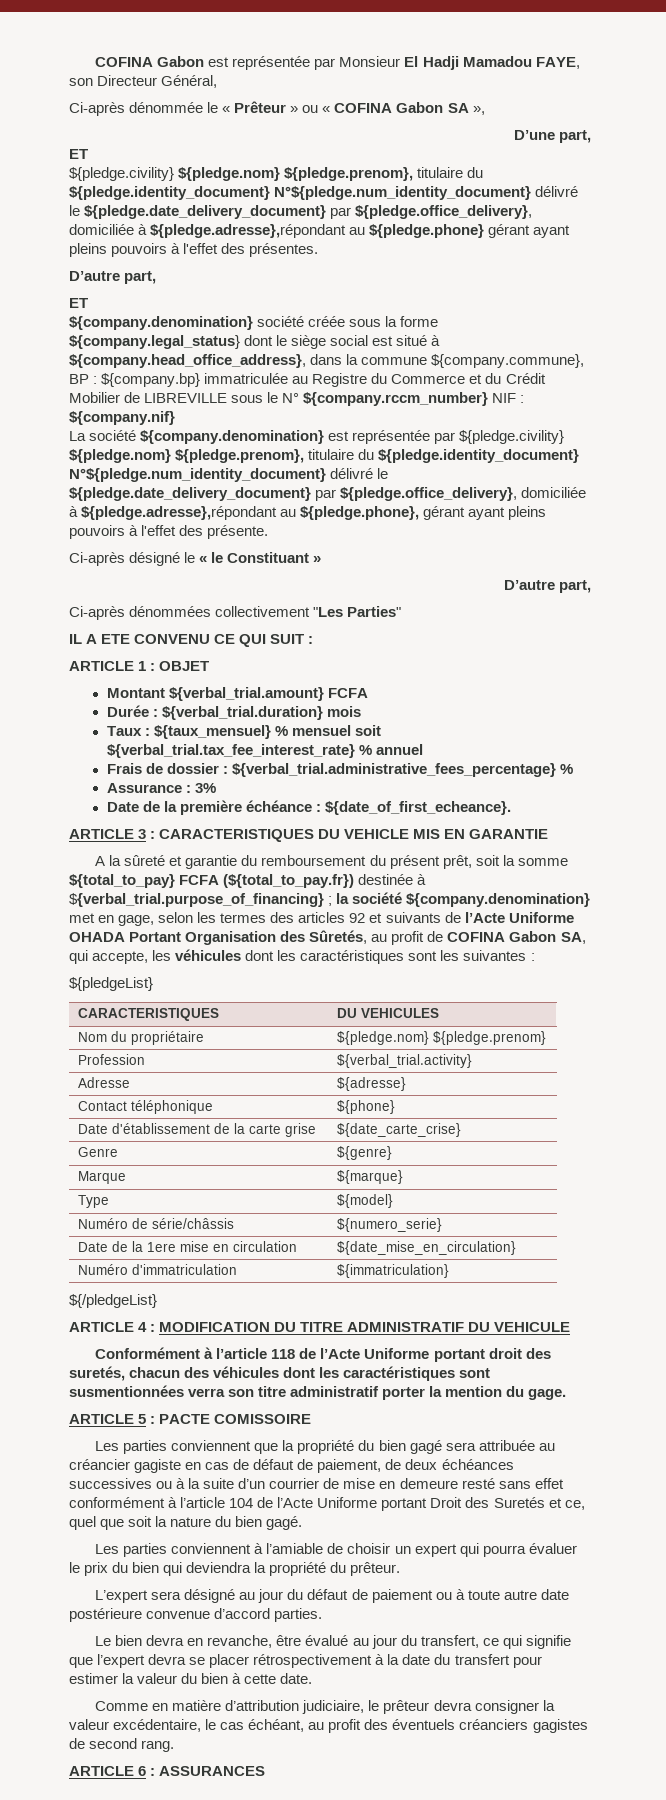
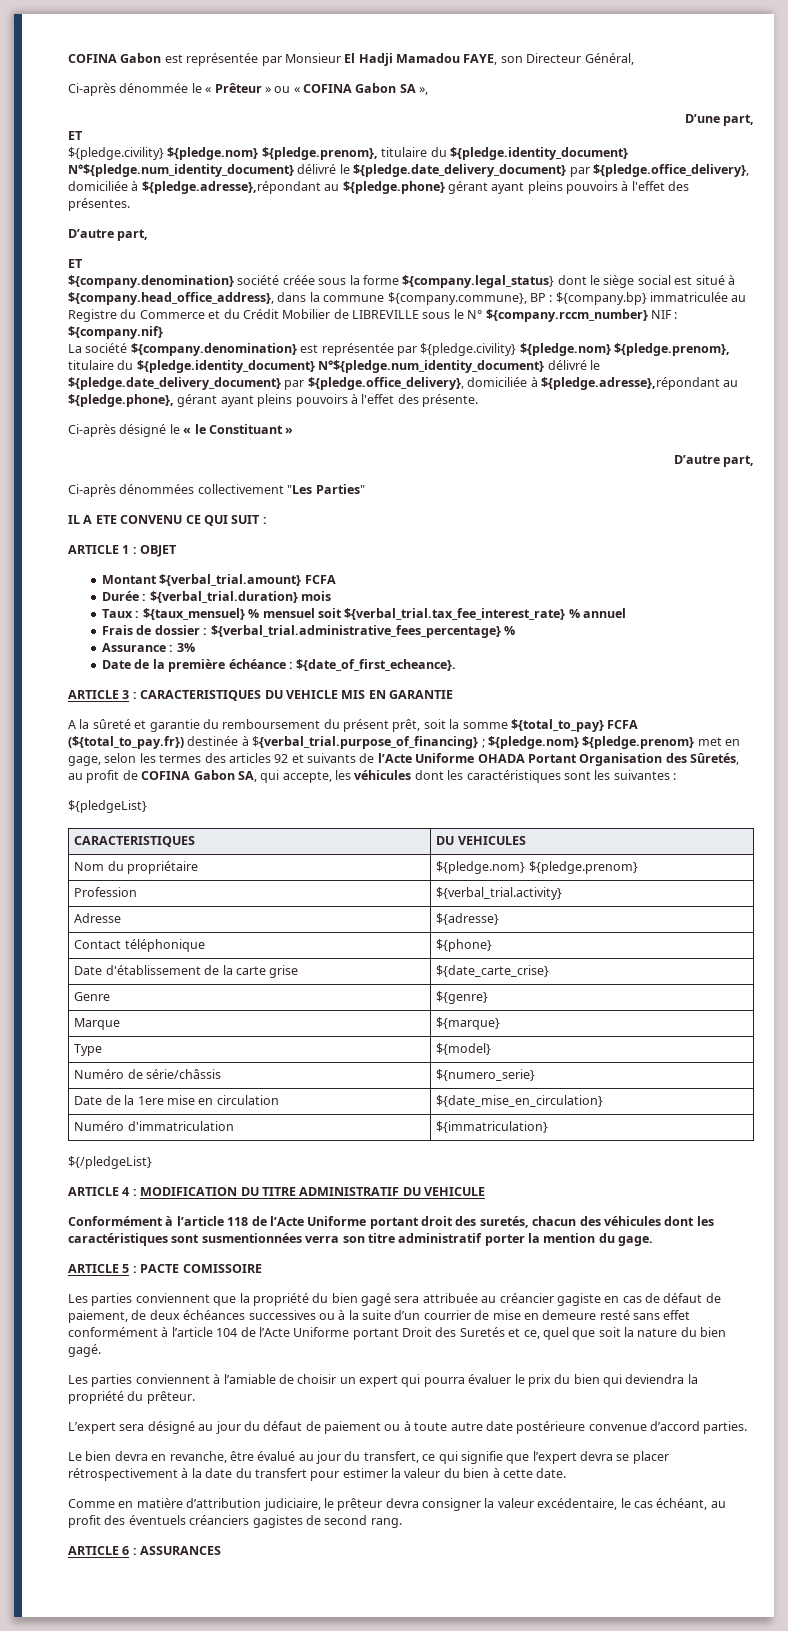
[336,892,591,907] la société ${company.denomination} -> [487,736,695,749] ${pledge.nom} ${pledge.prenom}

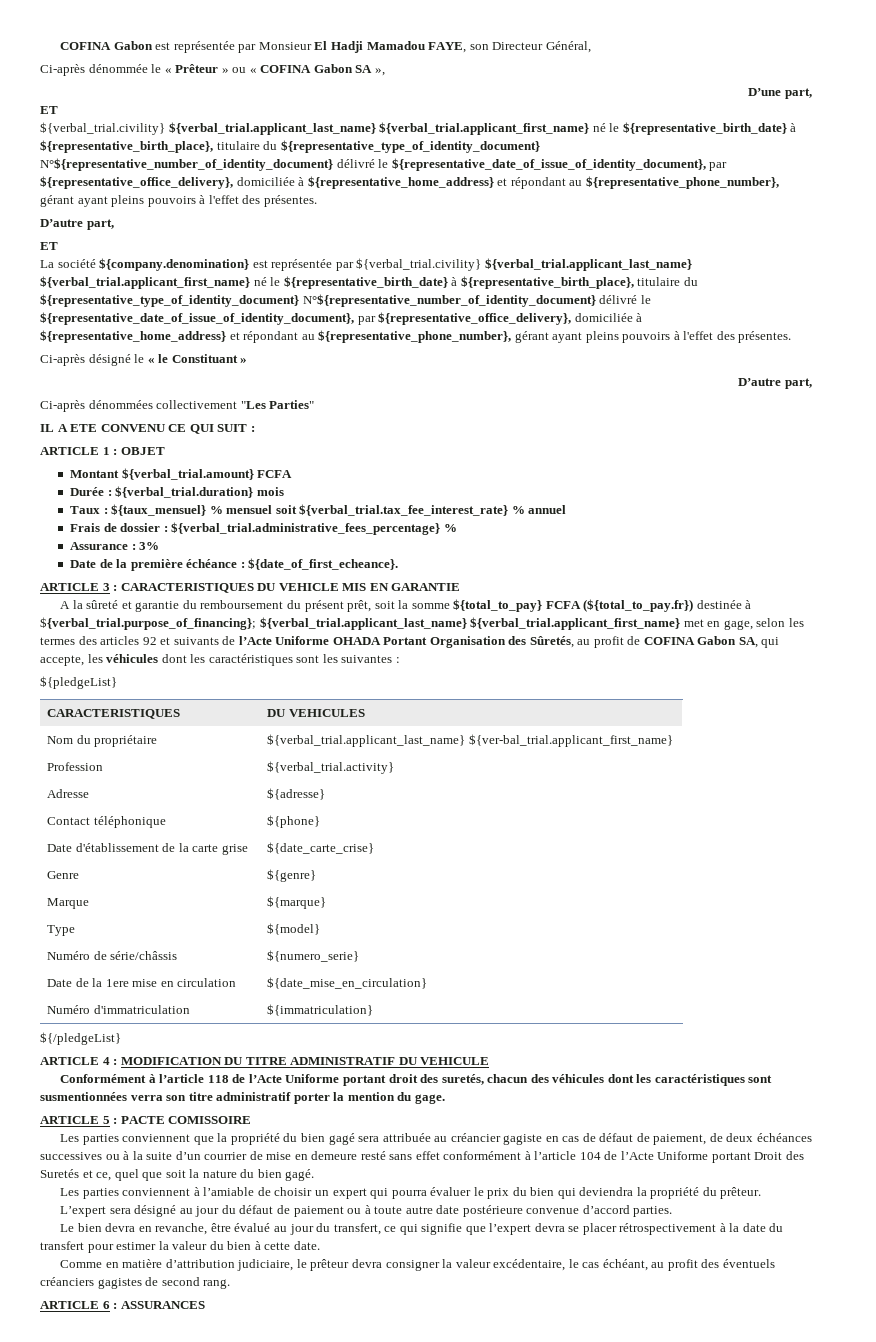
[68,147,628,160] [68,164,749,177] [68,181,445,194] ${pledge.civility} ${pledge.nom} ${pledge.prenom}, titulaire du ${pledge.identity_document} N°${pledge.num_identity_document} délivré le ${pledge.date_delivery_document} par ${pledge.office_delivery}, domiciliée à ${pledge.adresse},répondant au ${pledge.phone} -> [40,122,797,135] [40,140,540,153] [40,158,728,171] [40,176,779,189] ${verbal_trial.civility} ${verbal_trial.applicant_last_name} ${verbal_trial.applicant_first_name} né le ${representative_birth_date} à ${representative_birth_place}, titulaire du ${representative_type_of_identity_document} N°${representative_number_of_identity_document} délivré le ${representative_date_of_issue_of_identity_document}, par ${representative_office_delivery}, domiciliée à ${representative_home_address} et répondant au ${representative_phone_number},
[68,275,735,288] [68,292,747,305] [68,309,678,322] [68,326,163,339] // ${company.denomination} société créée sous la forme ${company.legal_status} dont le siège social est situé à ${company.head_office_address}, dans la commune ${company.commune}, BP : ${company.bp} immatriculée au Registre du Commerce et du Crédit Mobilier de LIBREVILLE sous le N° ${company.rccm_number} NIF : ${company.nif} -> (58, 246) none
[420,343,730,356] [68,360,600,373] [68,377,739,390] [68,394,478,407] ${pledge.civility} ${pledge.nom} ${pledge.prenom}, titulaire du ${pledge.identity_document} N°${pledge.num_identity_document} délivré le ${pledge.date_delivery_document} par ${pledge.office_delivery}, domiciliée à ${pledge.adresse},répondant au ${pledge.phone}, gérant ayant pleins pouvoirs à l'effet des présente. -> [356,258,692,271] [40,276,698,289] [40,294,651,307] [40,312,643,325] [40,330,792,343] ${verbal_trial.civility} ${verbal_trial.applicant_last_name} ${verbal_trial.applicant_first_name} né le ${representative_birth_date} à ${representative_birth_place}, titulaire du ${representative_type_of_identity_document} N°${representative_number_of_identity_document} délivré le ${representative_date_of_issue_of_identity_document}, par ${representative_office_delivery}, domiciliée à ${representative_home_address} et répondant au ${representative_phone_number}, gérant ayant pleins pouvoirs à l'effet des présentes.
[252,736,695,749] ${verbal_trial.purpose_of_financing} ; ${pledge.nom} ${pledge.prenom} -> [40,617,681,630] ${verbal_trial.purpose_of_financing}; ${verbal_trial.applicant_last_name} ${verbal_trial.applicant_first_name}
[436,861,638,874] ${pledge.nom} ${pledge.prenom} -> [267,734,673,747] ${verbal_trial.applicant_last_name} ${ver-bal_trial.applicant_first_name}

